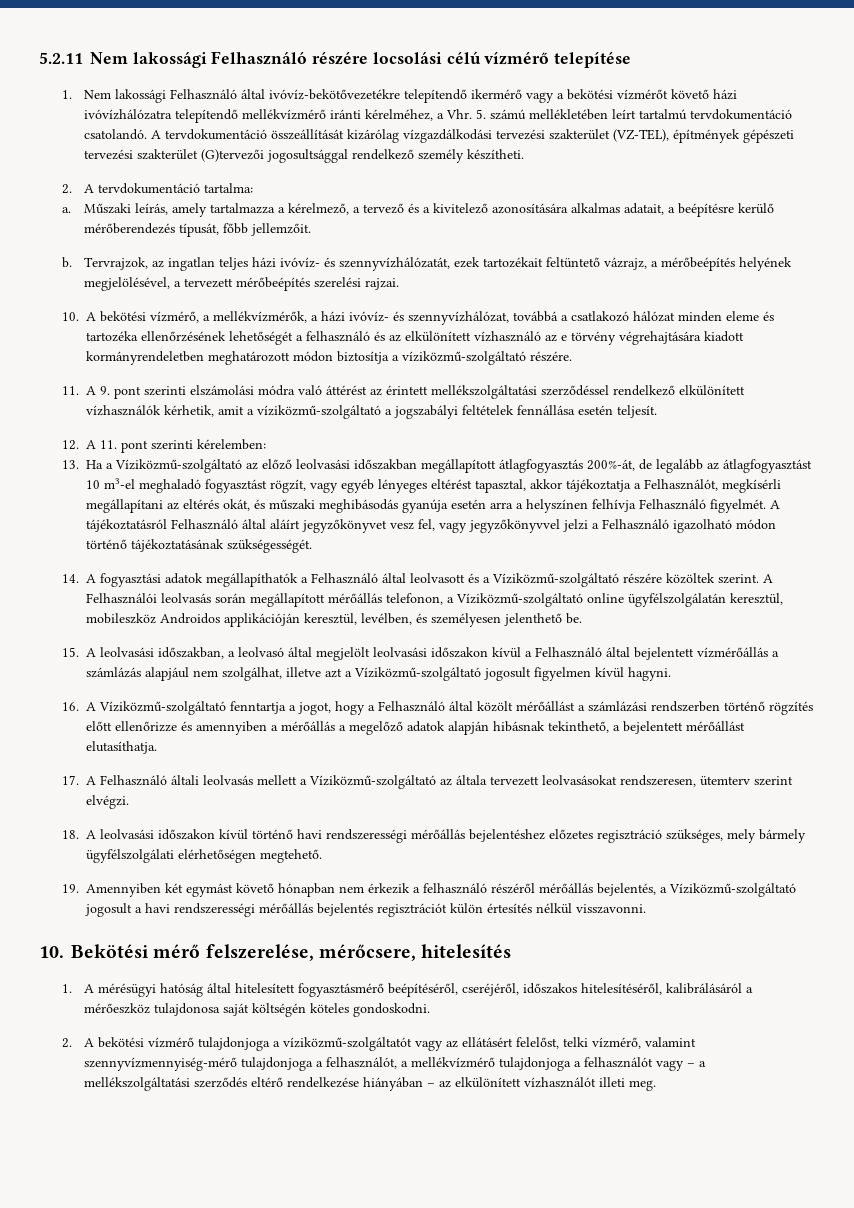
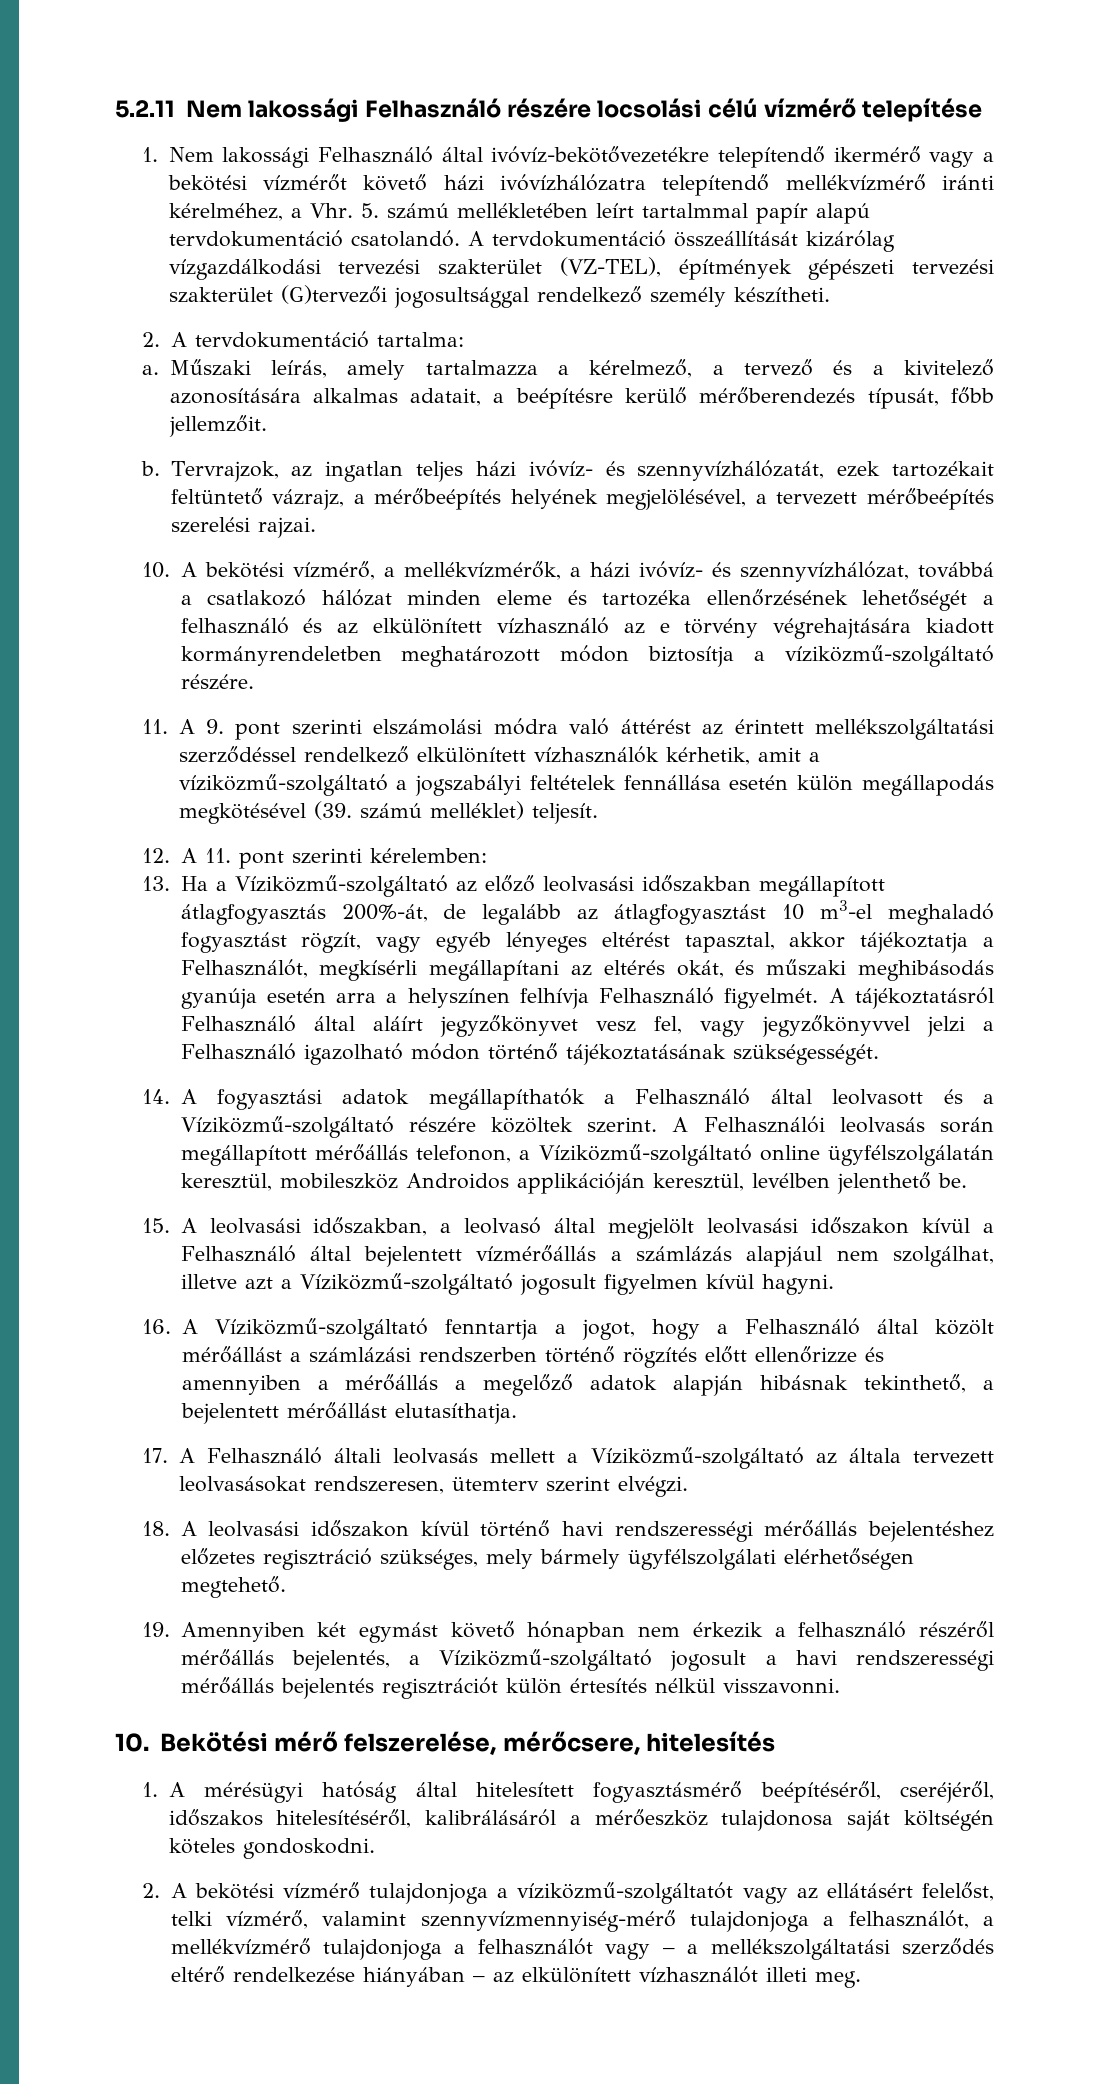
[639,109,688,120] tartalmú -> [641,203,870,224] tartalmmal papír alapú
(613, 410) none -> [797,775,994,796] [178,801,524,824] külön megállapodás megkötésével (39. számú melléklet)
[360,613,501,627] levélben, és személyesen -> [751,1173,830,1188] levélben

